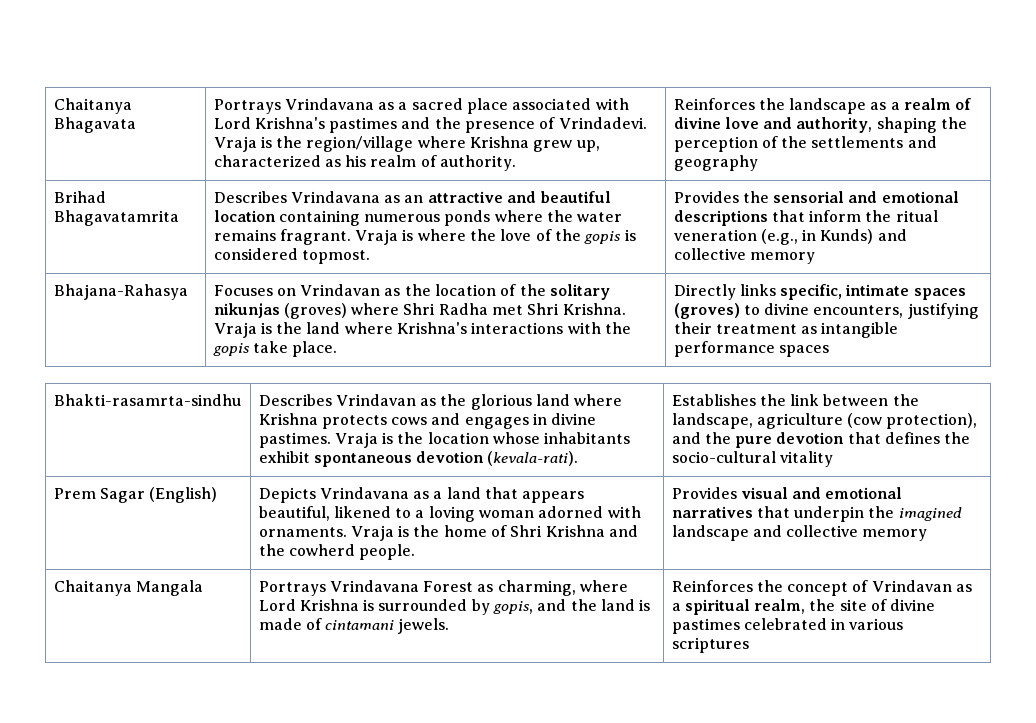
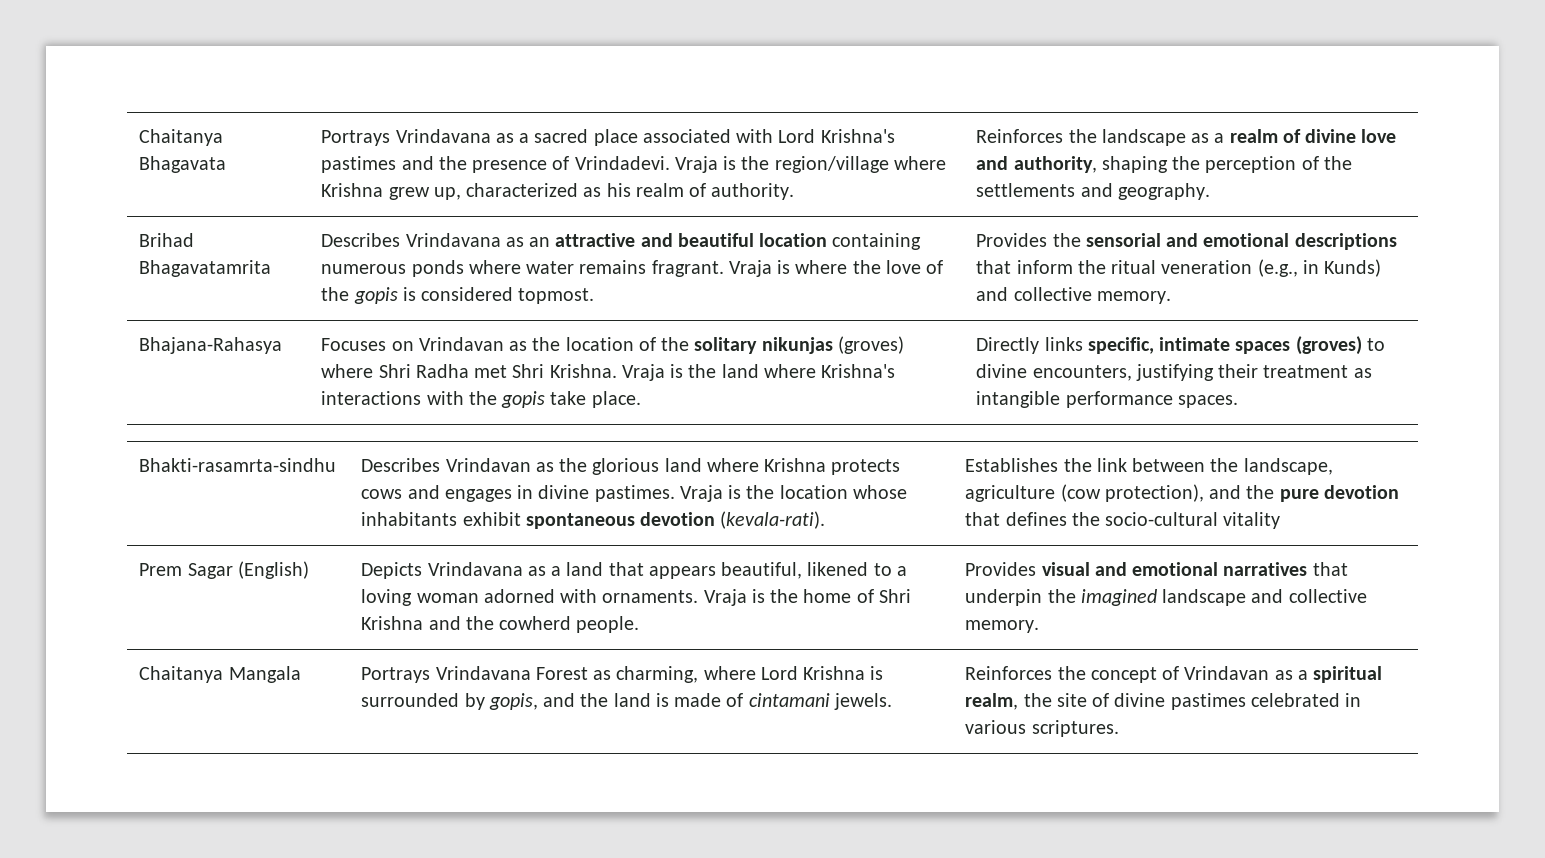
[673,155,758,171] geography -> [1117,183,1210,200] geography.
[547,210,574,222] the -> (521, 267) none
[749,252,815,264] memory -> [1096,291,1171,304] memory.
[778,345,829,357] spaces -> [1177,395,1238,408] spaces.
[862,529,928,541] memory -> [965,620,1040,633] memory.
[671,637,749,653] scriptures -> [1031,720,1119,737] scriptures.

